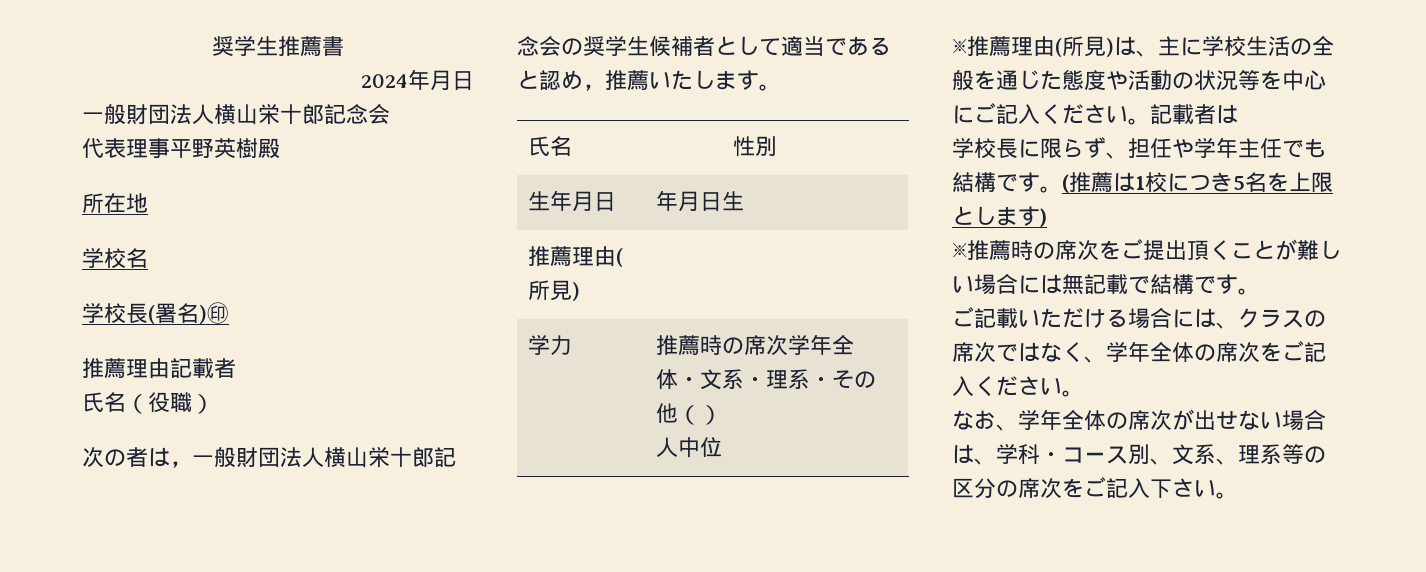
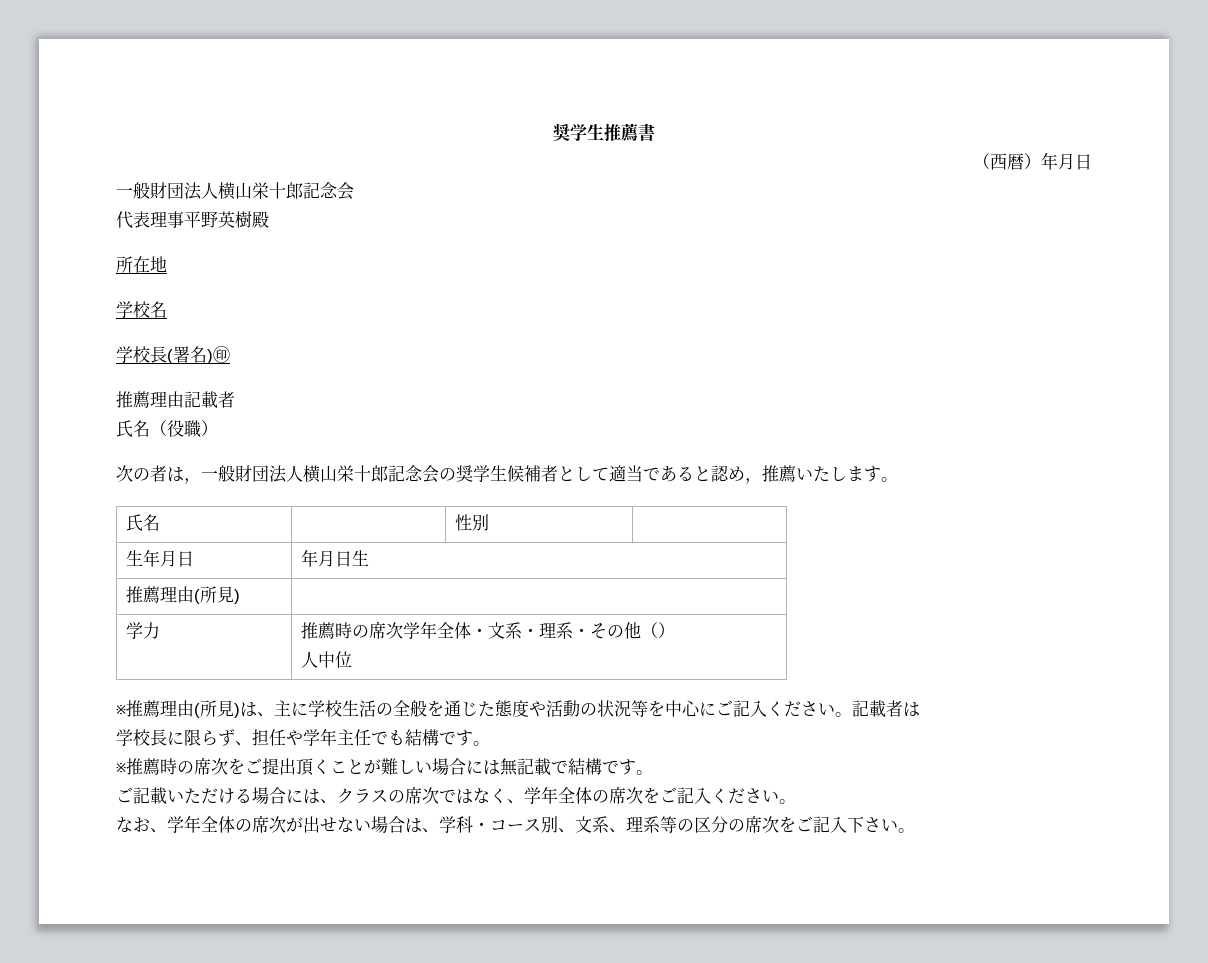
[361,74,408,88] 2024 -> [973,153,1041,170] （西暦）
[1062,172,1333,193] [952,206,1047,227] (推薦は1校につき5名を上限とします) -> (490, 743) none

